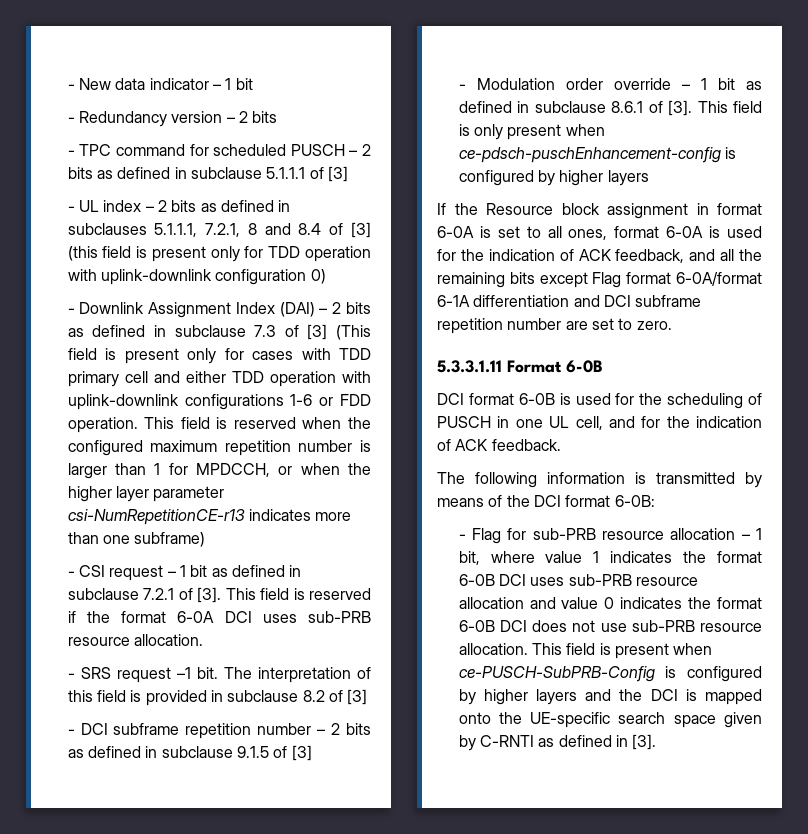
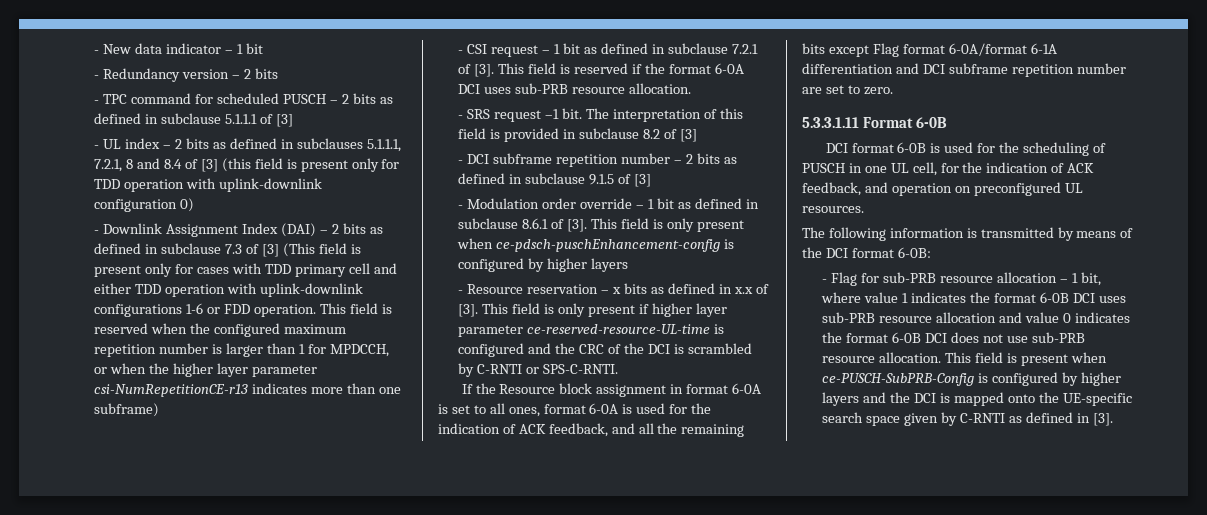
(649, 178) none -> [458,283,769,294] [458,303,727,317] [458,324,725,337] [458,343,752,357] [458,363,619,377] // - Resource reservation – x bits as defined in x.x of [3]. This field is only present if higher layer parameter ce-reserved-resource-UL-time is configured and the CRC of the DCI is scrambled by C-RNTI or SPS-C-RNTI.
[608,416,762,428] [437,439,561,451] and for the indication of ACK feedback. -> [940,162,1095,173] [802,182,1083,196] [802,206,864,213] for the indication of ACK feedback, and operation on preconfigured UL resources.

